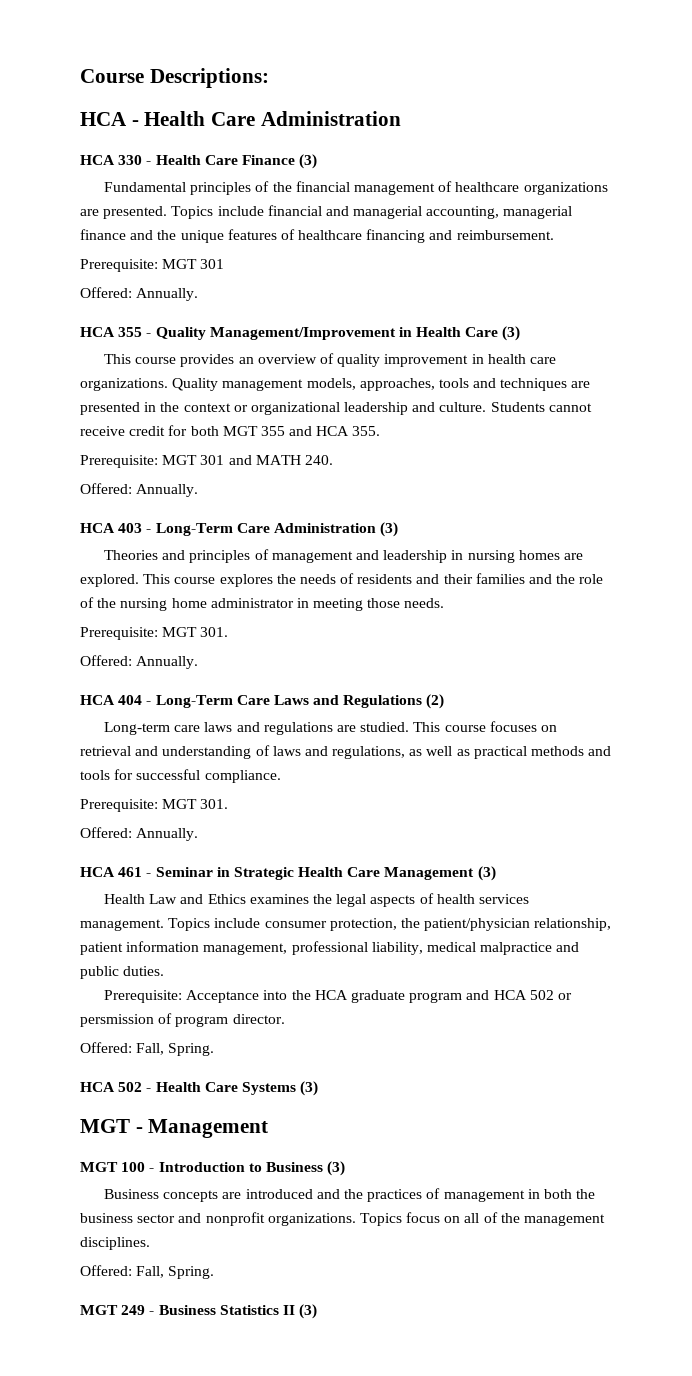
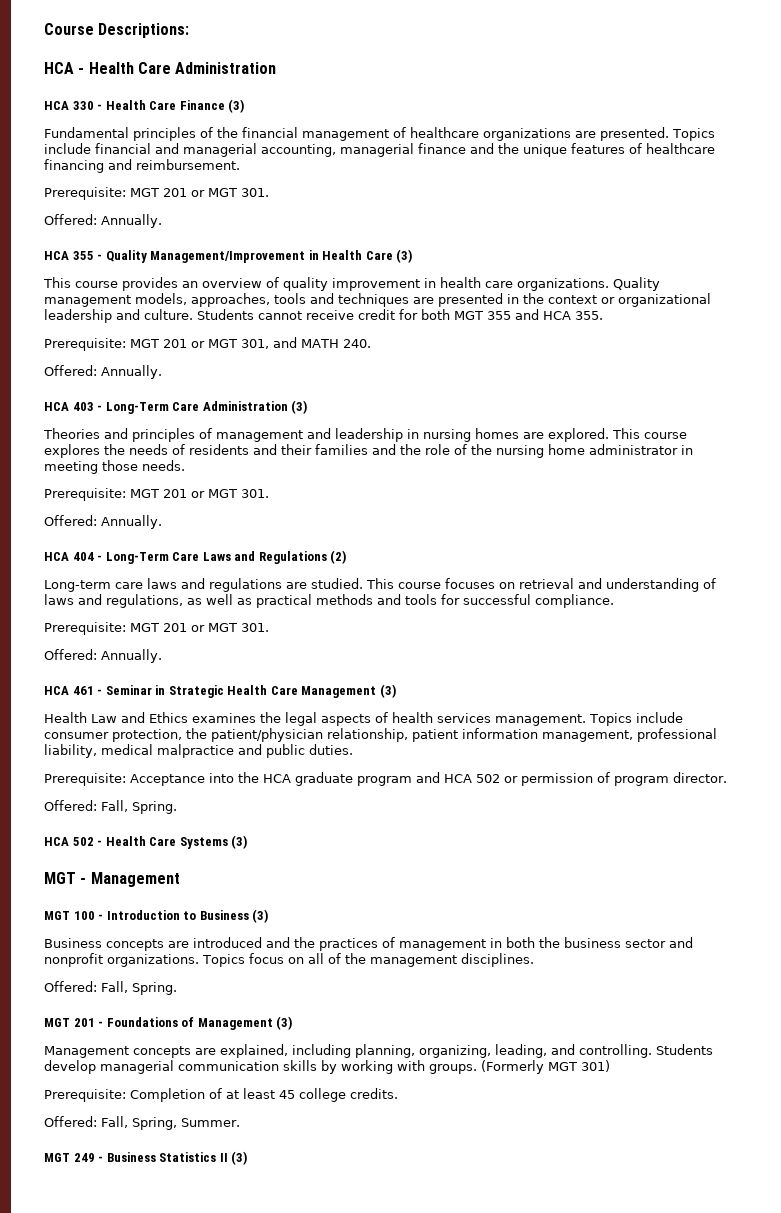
[200,259,225,269] 301 -> [163,188,269,197] 201 or MGT 301.
[200,455,225,465] 301 -> [163,339,269,349] 201 or MGT 301,
(198, 632) none -> [163,489,237,498] 201 or MGT
(198, 804) none -> [163,623,237,632] 201 or MGT
[80,1014,154,1027] persmission -> [521,773,593,786] permission
(215, 1272) none -> [44,1016,293,1030] [44,1044,713,1058] [44,1060,610,1074] [44,1088,398,1102] [44,1116,240,1130] // MGT 201 - Foundations of Management (3) // Management concepts are explained, including planning, organizing, leading, and controlling. Students develop managerial communication skills by working with groups. (Formerly MGT 301) // Prerequisite: Completion of at least 45 college credits. // Offered: Fall, Spring, Summer.

